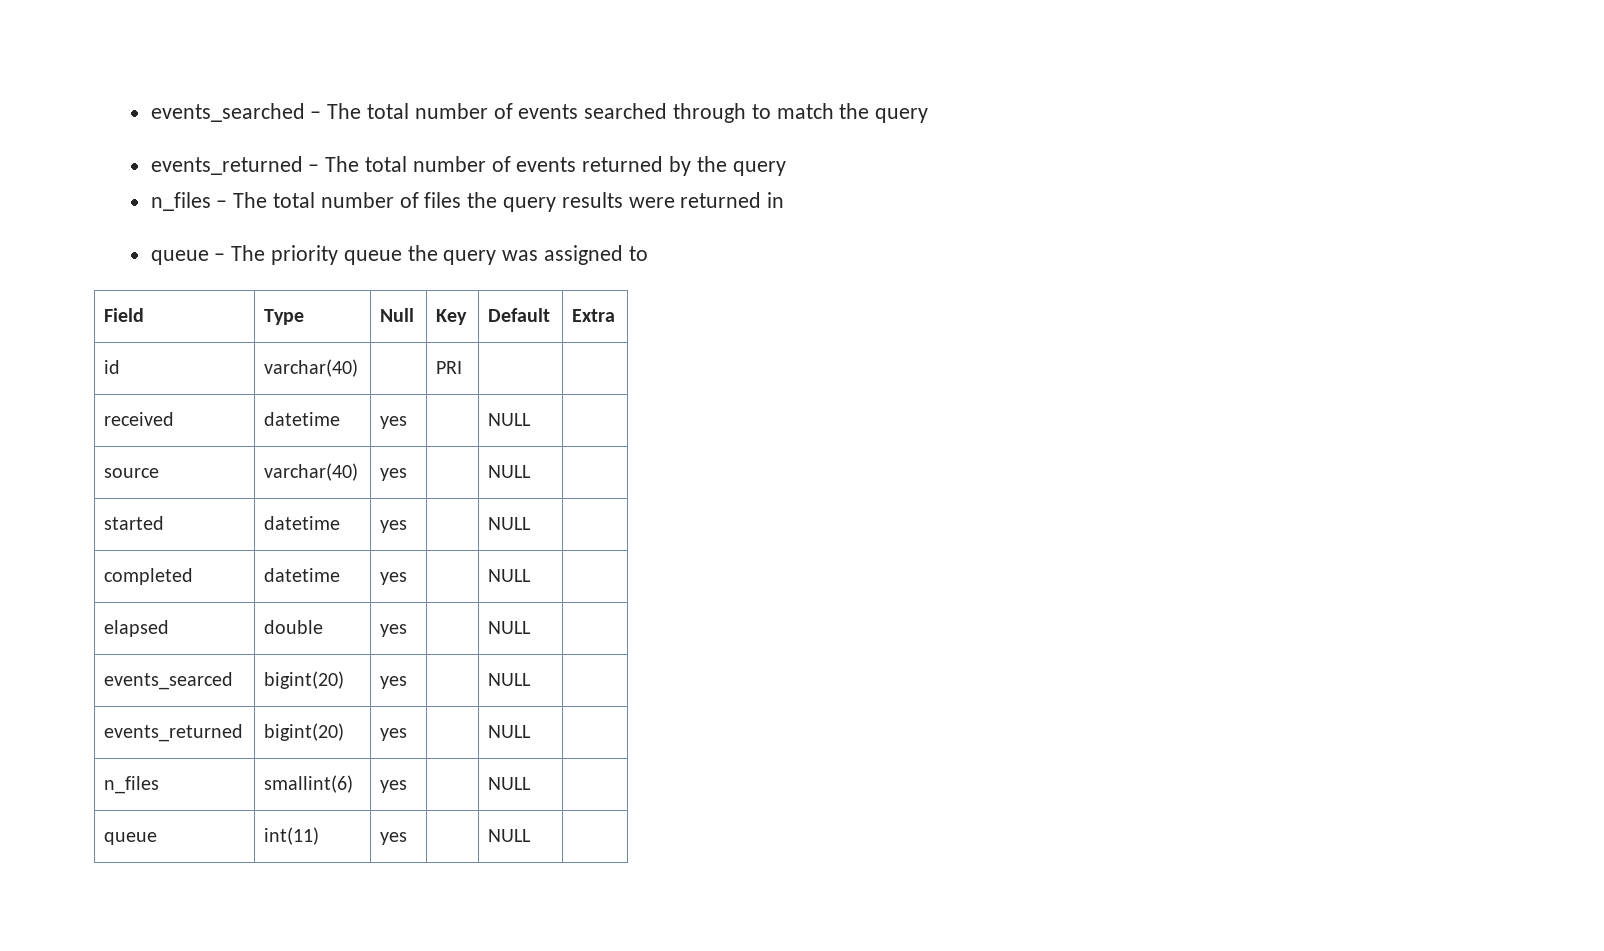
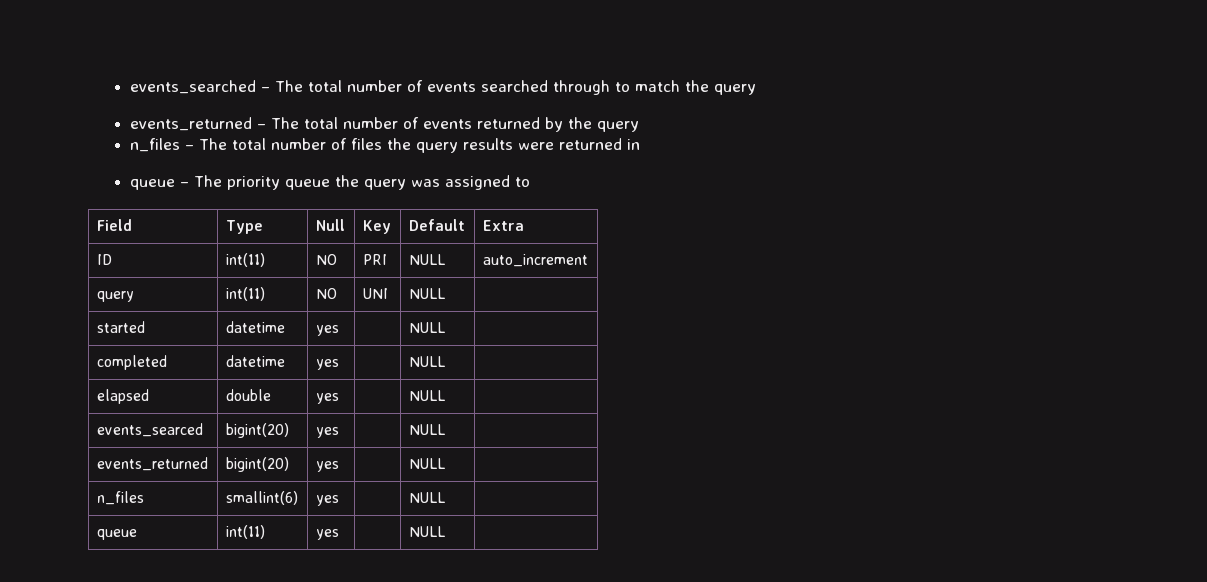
[104,360,121,374] [264,359,359,377] [436,361,463,374] [104,412,175,426] [264,412,341,426] [380,416,408,429] [488,413,532,426] [104,468,160,478] [264,463,359,481] [380,468,408,481] id | varchar(40) | | PRI | | // received | datetime | yes | | NULL | // source | varchar(40) | yes | -> [96,254,112,265] [225,253,265,267] [315,254,337,265] [362,254,387,265] [408,254,445,265] [482,254,588,267] [96,291,134,302] [225,287,265,301] [315,288,337,299] [362,288,388,299] ID | int(11) | NO | PRI | NULL | auto_increment // query | int(11) | NO | UNI

